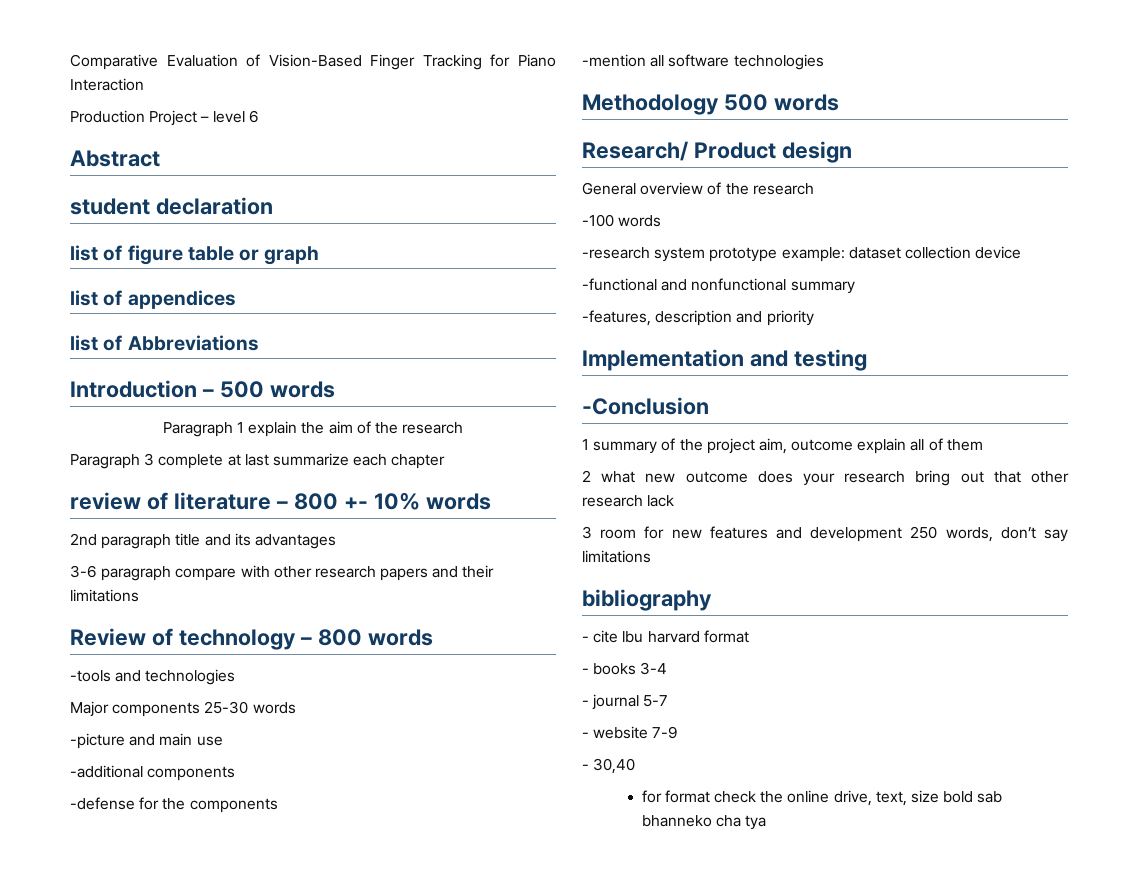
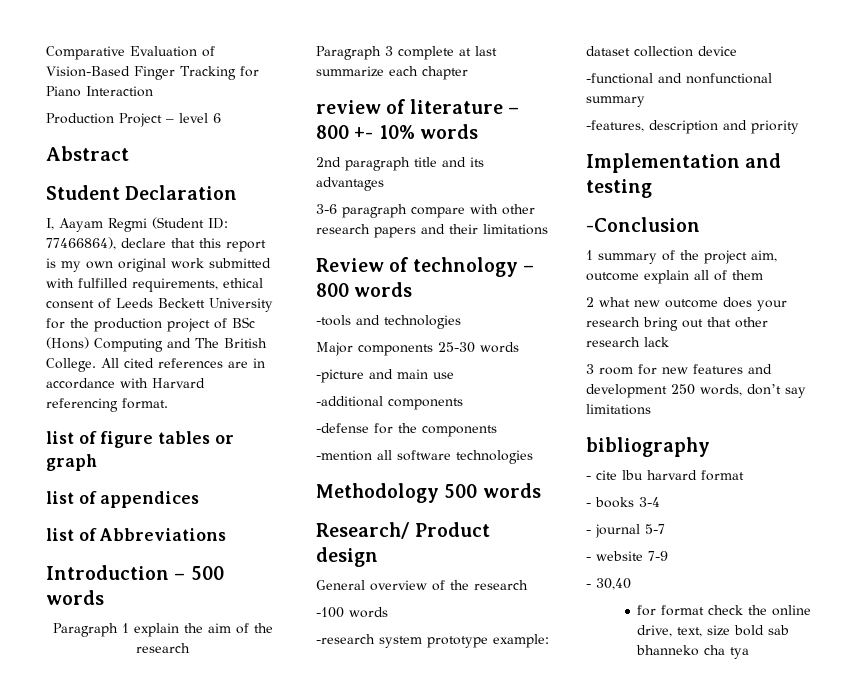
[70,197,273,215] student declaration -> [46,185,238,200] [46,217,228,232] [46,237,266,252] [46,258,271,272] [46,278,263,292] [46,298,273,312] [46,317,255,332] [46,337,267,352] [46,358,265,372] [46,378,205,389] [46,398,168,412] Student Declaration // I, Aayam Regmi (Student ID: 77466864), declare that this report is my own original work submitted with fulfilled requirements, ethical consent of Leeds Beckett University for the production project of BSc (Hons) Computing and The British College. All cited references are in accordance with Harvard referencing format.
[187,246,234,261] table -> [158,431,211,444] tables

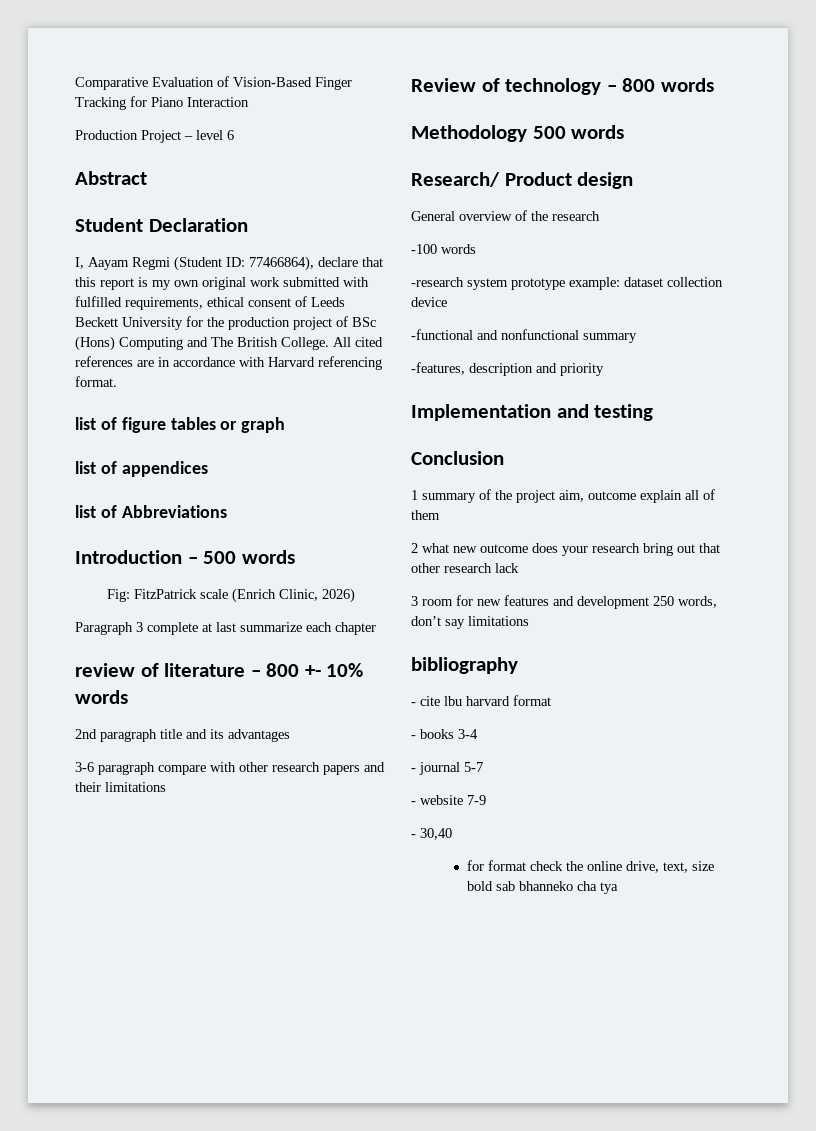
[52,623,273,637] [136,643,190,653] Paragraph 1 explain the aim of the research -> [107,588,355,603] Fig: FitzPatrick scale (Enrich Clinic, 2026)
[316,315,461,329] [316,342,519,356] [316,369,454,383] [316,396,463,410] [316,423,497,437] [316,450,533,464] // -tools and technologies // Major components 25-30 words // -picture and main use // -additional components // -defense for the components // -mention all software technologies -> (714, 85) none
[586,217,700,232] -Conclusion -> [411,451,504,465] Conclusion

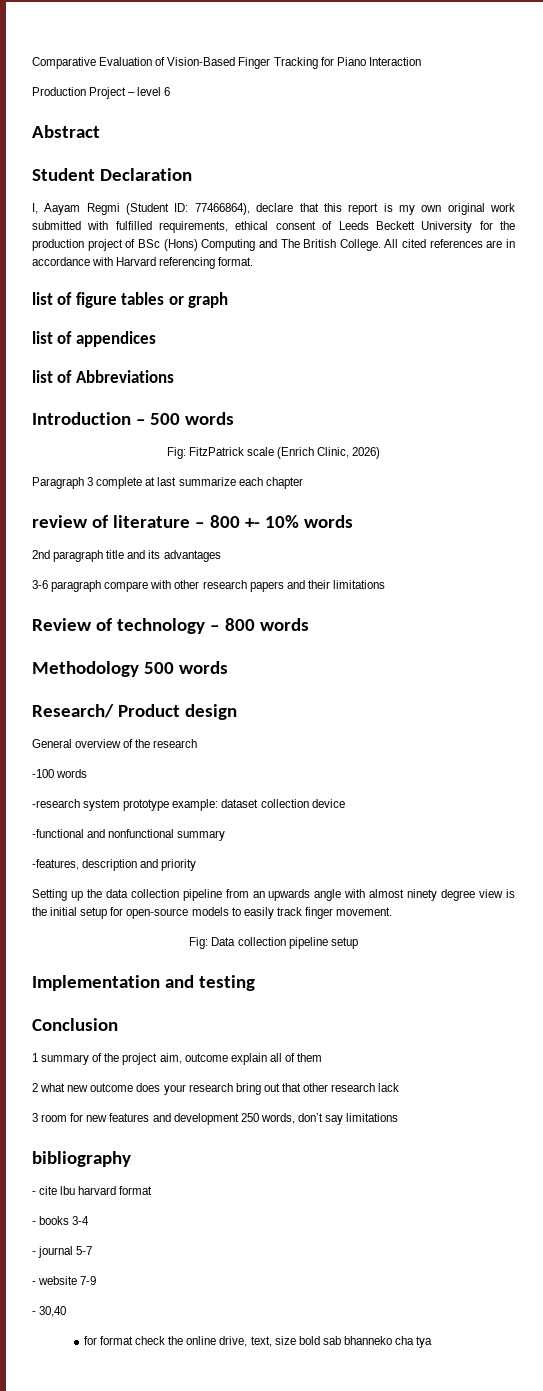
(604, 369) none -> [32,889,515,901] [32,907,393,919] [189,937,358,949] // Setting up the data collection pipeline from an upwards angle with almost ninety degree view is the initial setup for open-source models to easily track finger movement. // Fig: Data collection pipeline setup

